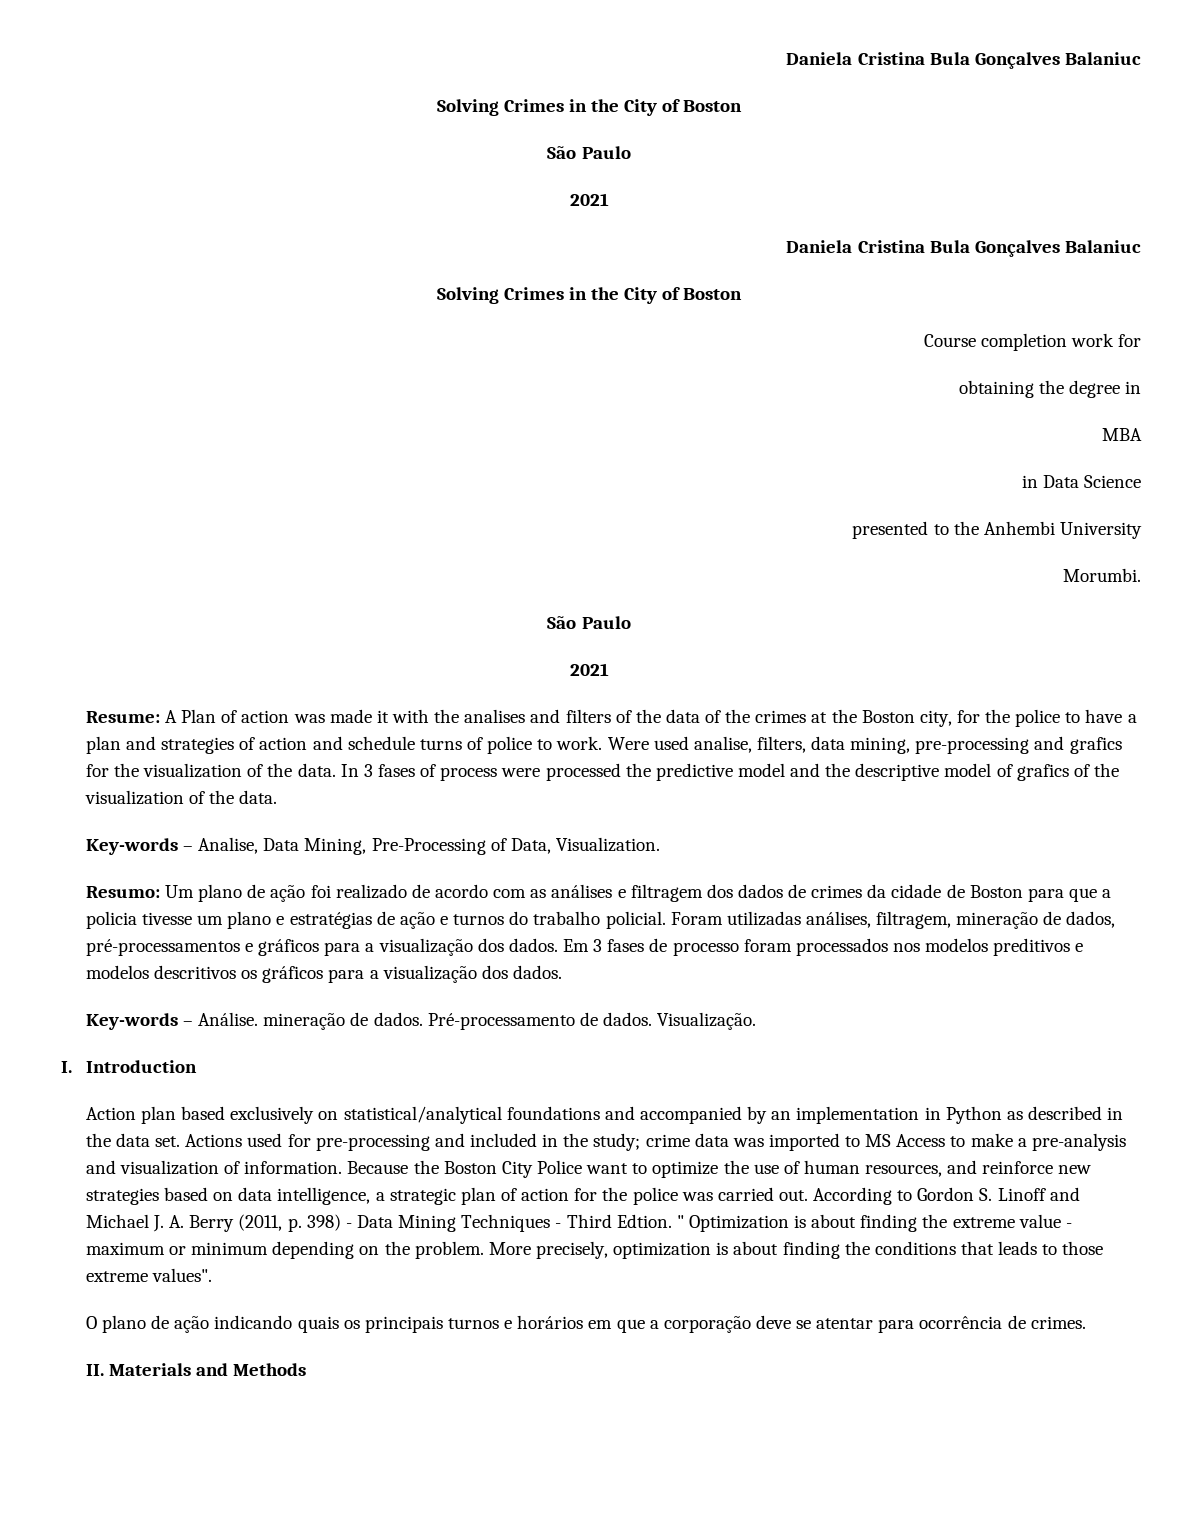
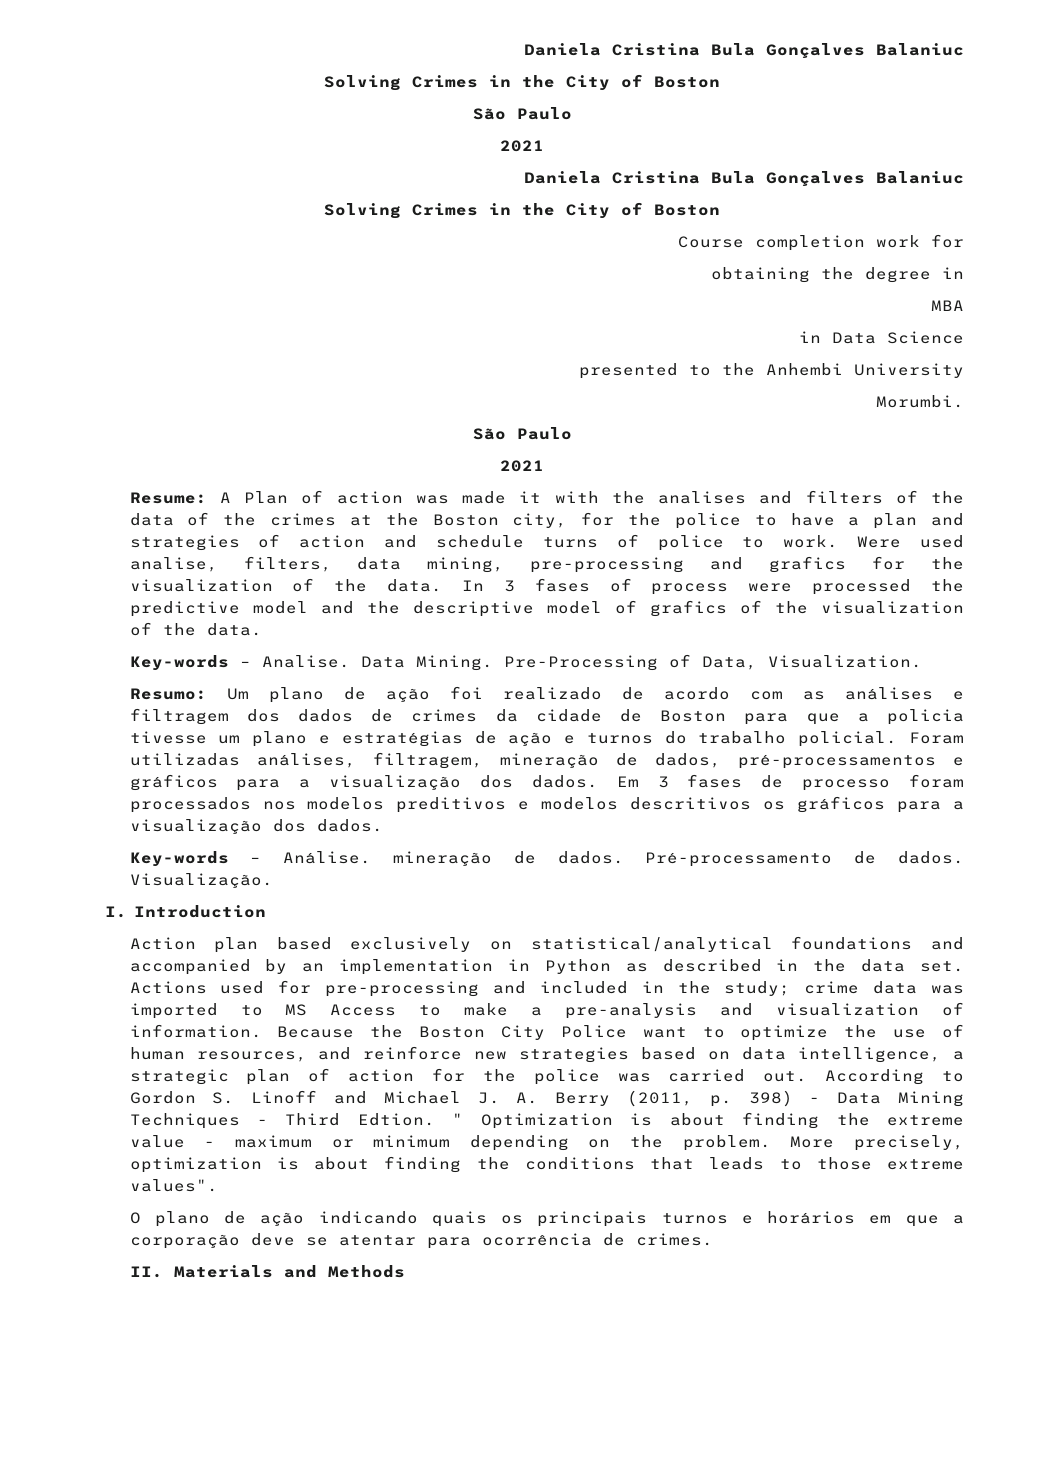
[198,837,367,855] Analise, Data Mining, -> [261,655,493,671] Analise. Data Mining.

